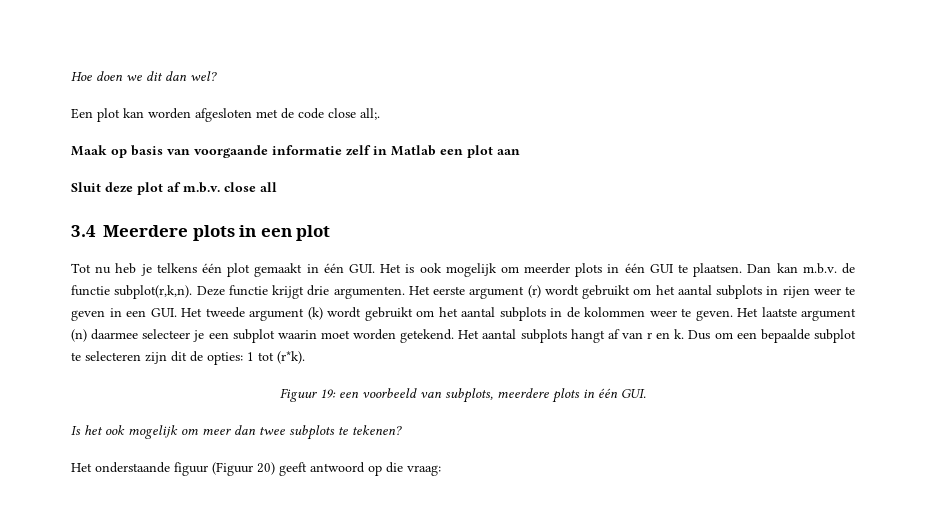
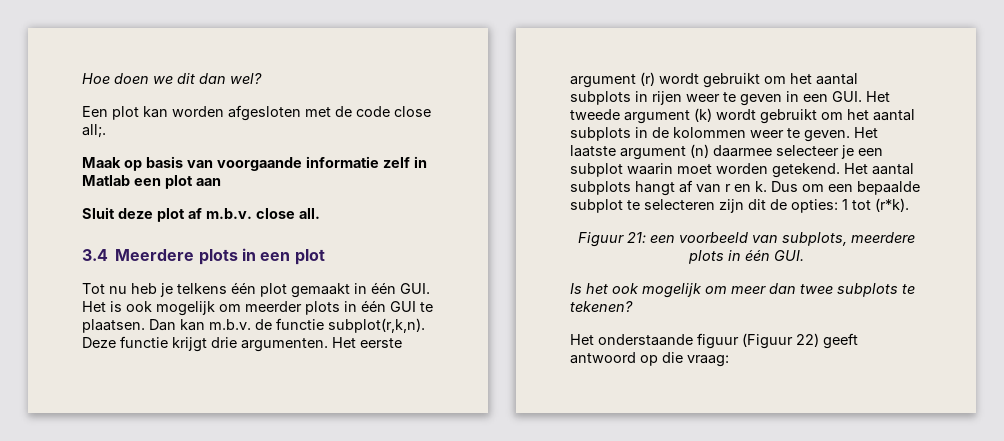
[260,182,277,192] all -> [299,208,320,219] all.
[320,389,336,398] 19: -> [626,232,646,243] 21:
[257,462,275,475] 20) -> [796,333,819,347] 22)

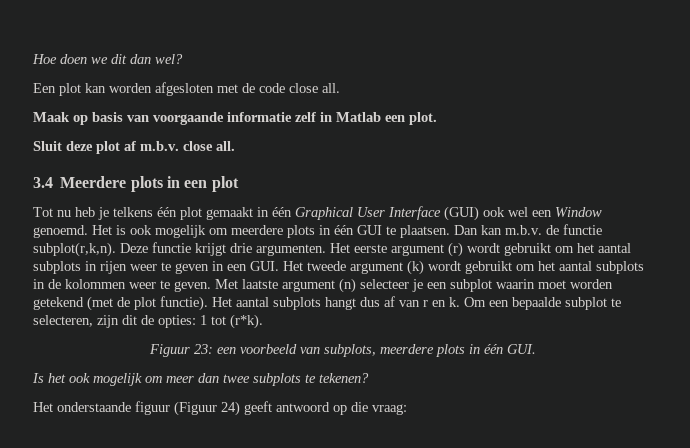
[82,124,106,138] all;. -> [322,83,340,93] all.
[165,175,221,189] plot aan -> [409,112,437,125] plot.
[400,283,430,294] GUI. -> [295,206,602,221] [33,225,88,238] Graphical User Interface (GUI) ook wel een Window genoemd.
[245,301,302,312] meerder -> [231,225,283,235] meerdere
[854,127,878,138] Het -> [215,279,238,289] Met
[713,145,772,157] daarmee -> (356, 285) none
[772,163,840,178] getekend. -> [33,296,208,311] getekend (met de plot functie).
(675, 188) none -> [360,297,380,307] dus
[771,181,824,192] Dus om -> [464,297,486,307] Om
[644,199,715,210] selecteren -> [33,315,93,327] selecteren,
[626,232,646,243] 21: -> [194,344,213,354] 23:
[796,333,819,347] 22) -> [221,401,240,416] 24)

